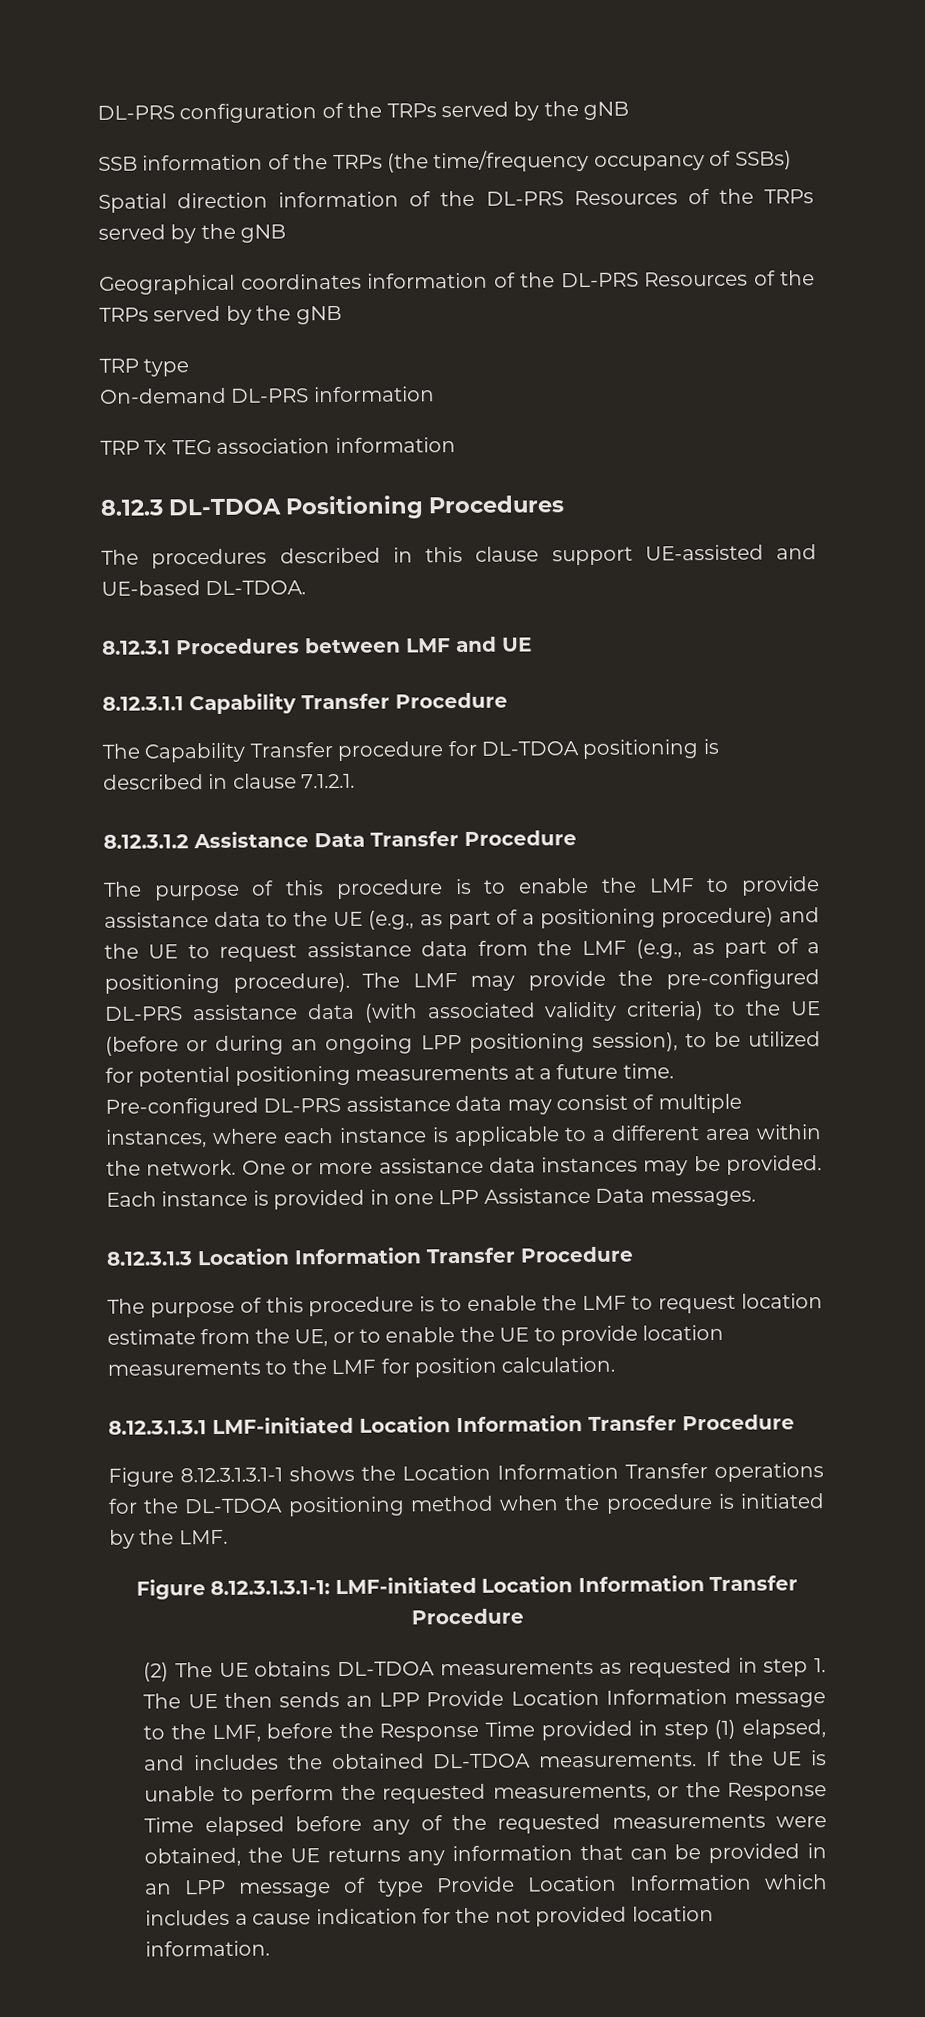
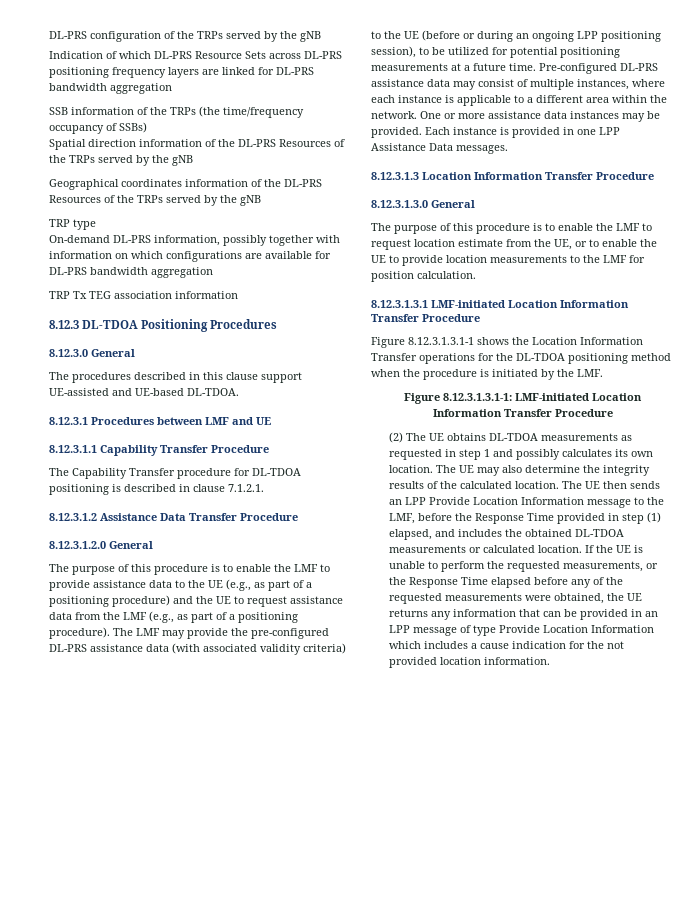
(630, 110) none -> [49,51,342,59] [49,67,314,78] [49,83,172,94] // Indication of which DL-PRS Resource Sets across DL-PRS positioning frequency layers are linked for DL-PRS bandwidth aggregation
[313,386,435,403] information -> [154,235,340,246] [49,251,331,262] [49,267,213,278] information, possibly together with information on which configurations are available for DL-PRS bandwidth aggregation
(566, 504) none -> [49,349,135,357] // 8.12.3.0 General
(577, 838) none -> [49,541,153,549] // 8.12.3.1.2.0 General
(634, 1254) none -> [371,200,475,208] // 8.12.3.1.3.0 General
[813,1658,826,1673] 1. -> [483,449,653,460] [388,465,650,476] [388,481,559,489] 1 and possibly calculates its own location. The UE may also determine the integrity results of the calculated location.
[538,1752,698,1768] measurements. -> [388,545,582,553] measurements or calculated location.

